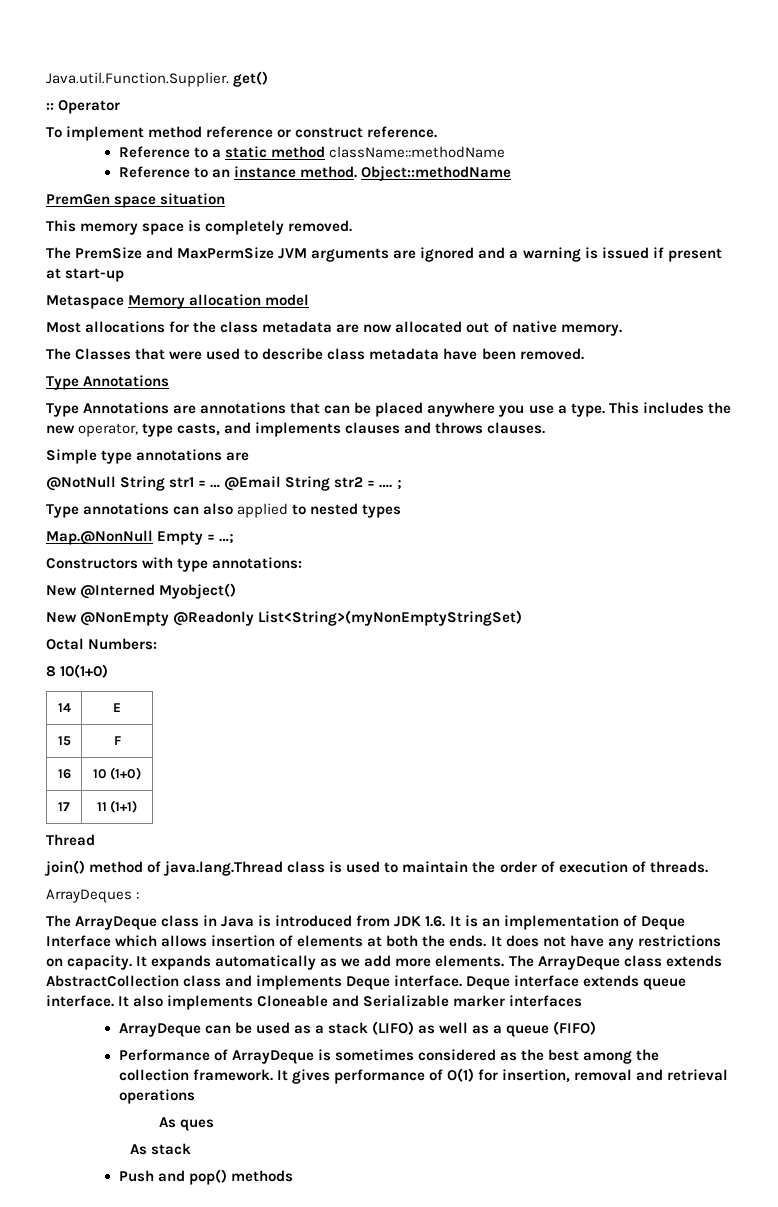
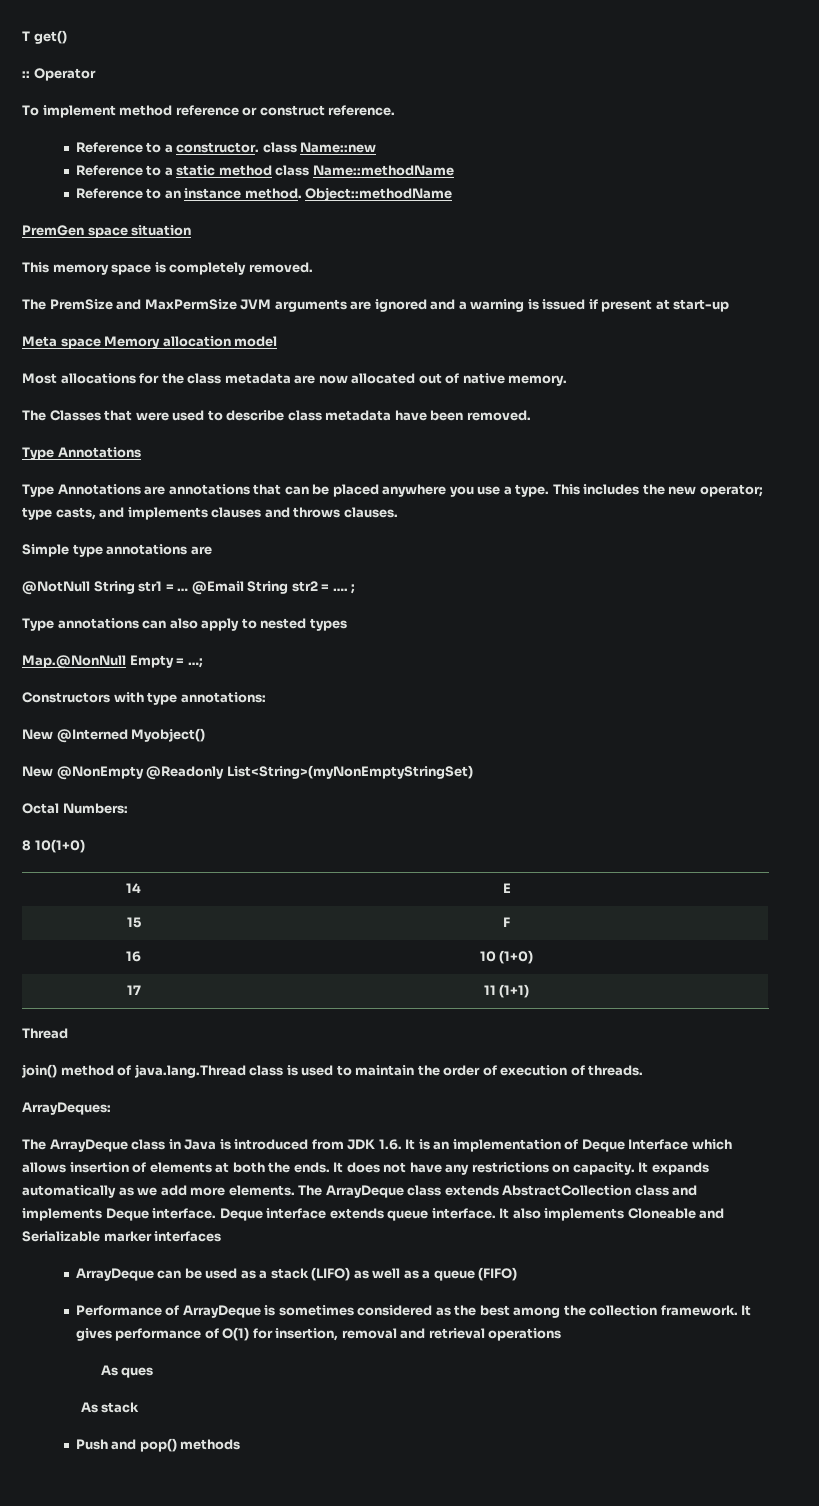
[46,72,229,87] Java.util.Function.Supplier. -> [22,31,30,41] T
(438, 132) none -> [75,142,377,153] // Reference to a constructor. class Name::new
[329,146,506,158] className::methodName -> [275,165,454,176] class Name::methodName
[46,295,124,309] Metaspace -> [22,336,101,349] Meta space
[78,423,139,437] operator, -> [699,484,763,497] operator;
[237,503,289,518] applied -> [201,618,240,631] apply
[46,889,140,903] ArrayDeques : -> [22,1102,111,1115] ArrayDeques:

